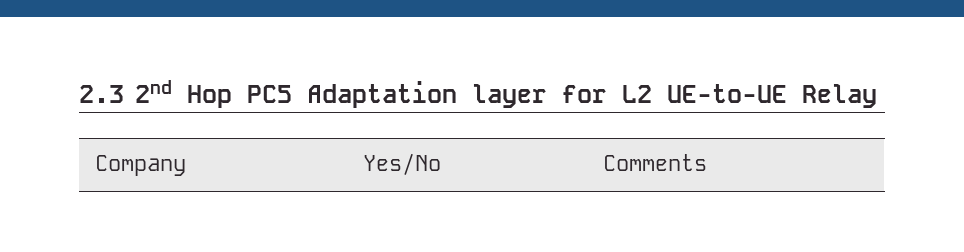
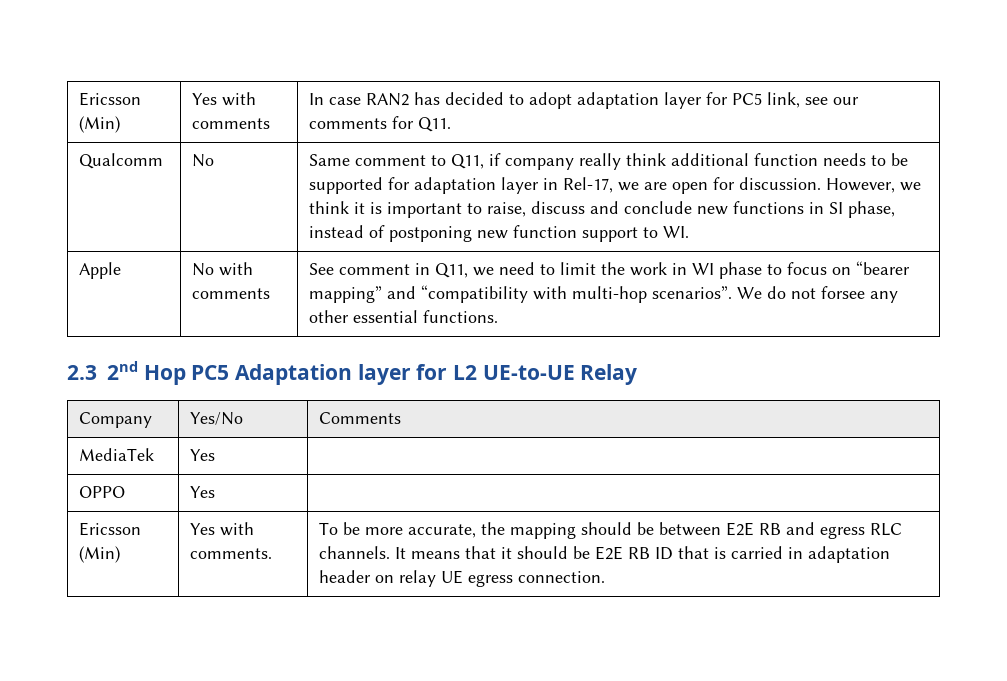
(79, 94) none -> [79,92,142,106] [79,116,121,133] [192,92,257,106] [192,118,271,129] [309,92,860,109] [309,116,452,132] [79,153,164,169] [192,154,215,167] [309,153,909,170] [309,177,922,194] [309,201,896,218] [309,225,690,242] [79,262,122,279] [192,262,254,276] [192,288,271,299] [309,261,911,279] [309,285,899,303] [309,310,499,323] Ericsson (Min) | Yes with comments | In case RAN2 has decided to adopt adaptation layer for PC5 link, see our comments for Q11. // Qualcomm | No | Same comment to Q11, if company really think additional function needs to be supported for adaptation layer in Rel-17, we are open for discussion. However, we think it is important to raise, discuss and conclude new functions in SI phase, instead of postponing new function support to WI. // Apple | No with comments | See comment in Q11, we need to limit the work in WI phase to focus on “bearer mapping” and “compatibility with multi-hop scenarios”. We do not forsee any other essential functions. //
(707, 162) none -> [79,448,155,461] [190,449,216,461] [79,486,126,498] [190,486,216,498] [79,522,142,536] [79,546,121,563] [190,522,255,536] [190,548,273,559] [319,522,903,539] [319,546,891,563] [319,570,606,587] // MediaTek | Yes | // OPPO | Yes | // Ericsson (Min) | Yes with comments. | To be more accurate, the mapping should be between E2E RB and egress RLC channels. It means that it should be E2E RB ID that is carried in adaptation header on relay UE egress connection.

